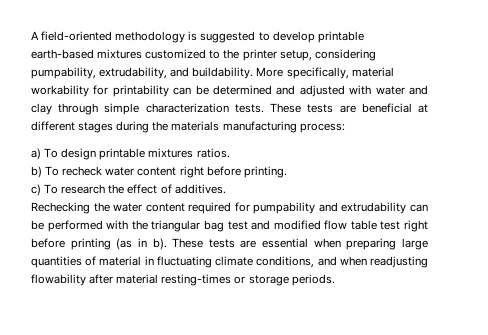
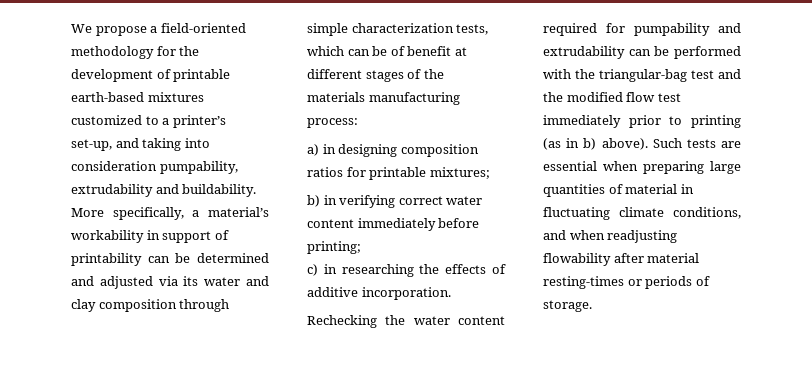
[31,31,315,43] A field-oriented methodology is suggested to develop -> [71,23,246,36] [71,46,200,59] [71,69,171,82] We propose a field-oriented methodology for the development of
[223,49,376,61] [31,67,394,79] [31,85,109,97] the printer setup, considering pumpability, extrudability, and buildability. More specifically, material workability for -> [162,115,226,128] [71,138,210,151] [71,161,238,174] [71,184,257,197] [71,207,269,220] [71,230,229,243] a printer’s set-up, and taking into consideration pumpability, extrudability and buildability. More specifically, a material’s workability in support of
[349,85,372,95] with -> [158,276,199,286] via its
(52, 109) none -> [98,299,177,312] composition
[234,103,412,113] tests. These tests are beneficial -> [456,24,489,35] [307,46,452,56] tests, which can be of benefit
[116,121,150,133] during -> [407,69,422,79] of
[44,148,230,160] [31,166,287,178] [31,184,226,196] To design printable mixtures ratios. // b) To recheck water content right before printing. // c) To research the effect of additives. -> [322,144,479,157] [307,167,490,180] [307,195,483,208] [307,218,480,231] [307,241,361,254] [307,264,506,277] [307,287,451,300] in designing composition ratios for printable mixtures; // b) in verifying correct water content immediately before printing; // c) in researching the effects of additive incorporation.
[151,220,224,232] triangular bag -> [599,69,687,82] triangular-bag
(271, 225) none -> [543,92,563,102] the
[350,220,428,232] [31,238,204,250] table test right before printing (as in b). These -> [657,93,681,102] [543,115,741,128] [543,138,682,150] test immediately prior to printing (as in b) above). Such
[248,274,335,286] storage periods. -> [645,276,710,289] [543,300,592,312] periods of storage.

